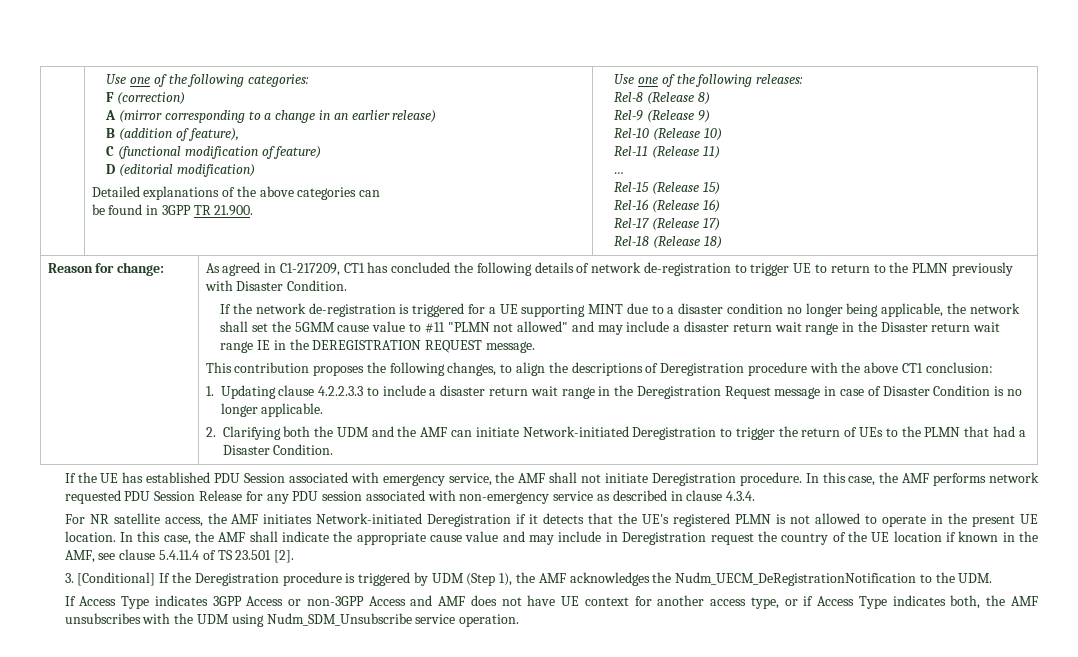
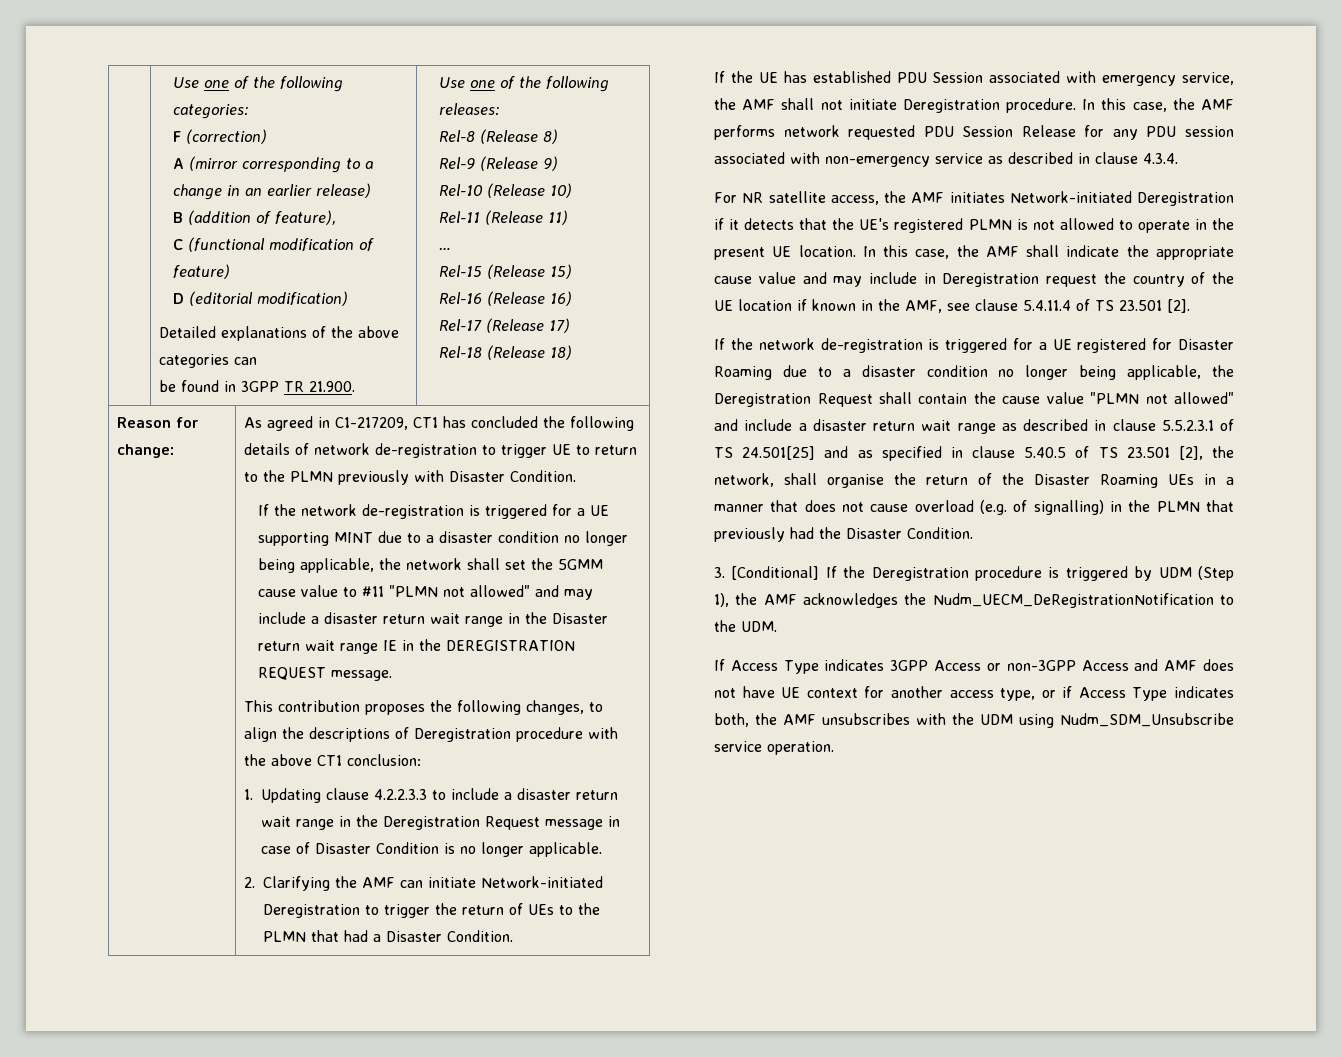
[283,426,394,437] both the UDM and -> (331, 883) none
(295, 556) none -> [714,338,1234,353] [714,365,1234,380] [714,392,1234,407] [714,419,1234,434] [714,446,1234,461] [714,473,1234,488] [714,500,1234,515] [714,527,974,542] // If the network de-registration is triggered for a UE registered for Disaster Roaming due to a disaster condition no longer being applicable, the Deregistration Request shall contain the cause value "PLMN not allowed" and include a disaster return wait range as described in clause 5.5.2.3.1 of TS 24.501[25] and as specified in clause 5.40.5 of TS 23.501 [2], the network, shall organise the return of the Disaster Roaming UEs in a manner that does not cause overload (e.g. of signalling) in the PLMN that previously had the Disaster Condition.

